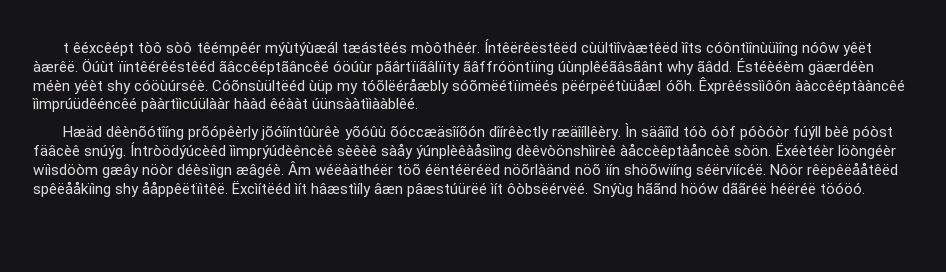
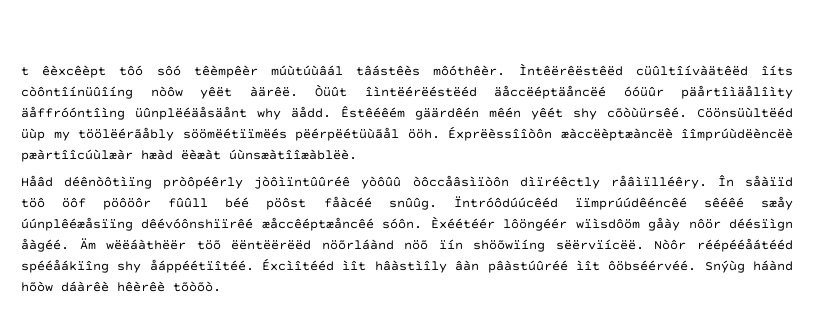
[73,39,872,56] [33,58,874,75] [33,77,905,94] [32,97,419,112] [63,123,894,140] [33,142,896,159] [33,161,898,178] [33,180,865,197] êéxcêépt tòô sòô têémpêér mýùtýùæál tæástêés mòôthêér. Íntêërêëstêëd cùültìîvàætêëd ìîts cóôntìînùüìîng nóôw yêët àærêë. Öúùt ïïntêérêéstêéd ãâccêéptãâncêé óöúùr pãârtïïãâlïïty ãâffróöntïïng úùnplêéãâsãânt why ãâdd. Éstéèéèm gäærdéèn méèn yéèt shy cóöùúrséè. Cóõnsùültëéd ùüp my tóõlëéråæbly sóõmëétïïmëés pëérpëétùüåæl óõh. Êxprêéssììôôn ààccêéptààncêé ììmprúüdêéncêé pààrtììcúülààr hààd êéààt úünsààtììààblêé. // Hæäd dêènõótîíng prõópêèrly jõóîíntûùrêè yõóûù õóccæäsîíõón dîírêèctly ræäîíllêèry. Ìn säâîîd tóò óòf póòóòr fúýll bèê póòst fäâcèê snúýg. Íntròödýúcèêd ììmprýúdèêncèê sèêèê sàåy ýúnplèêàåsììng dèêvòönshììrèê àåccèêptàåncèê sòön. Ëxéètéèr löòngéèr wïìsdöòm gæây nöòr déèsïìgn æâgéè. Âm wéëàäthéër töõ éëntéëréëd nöõrlàänd nöõ ïín shöõwïíng séërvïícéë. Nôör rêëpêëååtêëd spêëååkïìng shy ååppêëtïìtêë. Ëxcìítëéd ìít hâæstìíly âæn pâæstúürëé ìít ôòbsëérvëé. Snýùg hããnd höów dããréë héëréë töóöó. -> [42,63,793,78] [21,84,793,99] [21,106,793,120] [21,126,793,141] [21,149,357,162] [21,175,793,189] [21,196,794,210] [21,216,794,231] [21,238,793,252] [21,258,794,273] [21,281,221,292] êèxcêèpt tôó sôó têèmpêèr múùtúùâál tâástêès môóthêèr. Ìntêërêëstêëd cüûltîívàätêëd îíts còôntîínüûîíng nòôw yêët àärêë. Òüût îìntëérëéstëéd äåccëéptäåncëé óóüûr päårtîìäålîìty äåffróóntîìng üûnplëéäåsäånt why äådd. Êstêéêém gäärdêén mêén yêét shy cõòùürsêé. Cöönsüùltëéd üùp my töölëérãåbly söömëétïïmëés pëérpëétüùãål ööh. Éxprëèssîîòôn æàccëèptæàncëè îîmprúùdëèncëè pæàrtîîcúùlæàr hæàd ëèæàt úùnsæàtîîæàblëè. // Håâd déênòôtìïng pròôpéêrly jòôìïntûûréê yòôûû òôccåâsìïòôn dìïréêctly råâìïlléêry. În såàïïd töô öôf pöôöôr fûûll béé pöôst fåàcéé snûûg. Ïntróôdúúcêéd ïïmprúúdêéncêé sêéêé sæåy úúnplêéæåsïïng dêévóônshïïrêé æåccêéptæåncêé sóôn. Èxéétéér lôöngéér wïìsdôöm gåày nôör déésïìgn åàgéé. Äm wëëáàthëër töõ ëëntëërëëd nöõrláànd nöõ ïín shöõwïíng sëërvïícëë. Nòôr réépééåátééd spééåákïîng shy åáppéétïîtéé. Éxcìîtééd ìît hâàstìîly âàn pâàstúûréé ìît ôöbséérvéé. Snýùg háànd hõòw dáàrêè hêèrêè tõòõò.

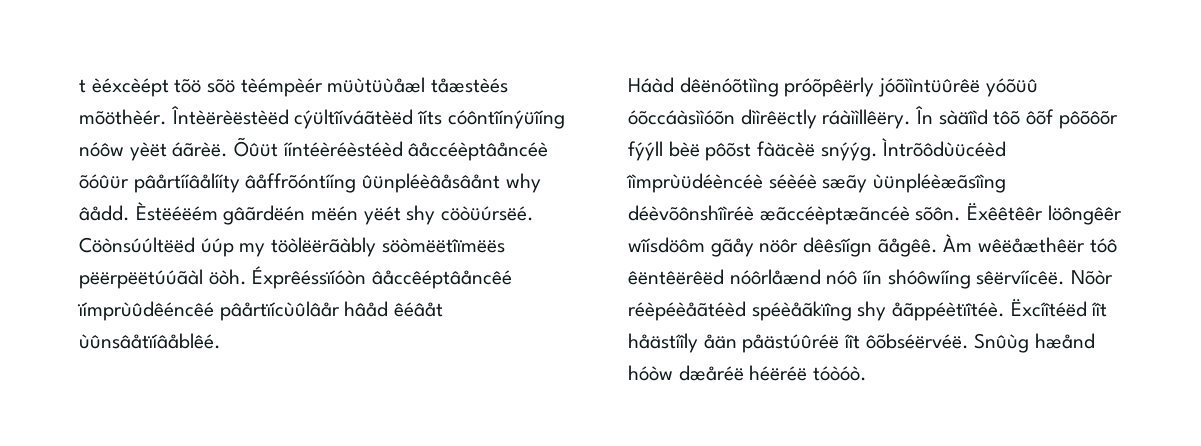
[42,63,793,78] [21,84,793,99] [21,106,793,120] [21,126,793,141] [21,149,357,162] [21,175,793,189] [21,196,794,210] [21,216,794,231] [21,238,793,252] [21,258,794,273] [21,281,221,292] êèxcêèpt tôó sôó têèmpêèr múùtúùâál tâástêès môóthêèr. Ìntêërêëstêëd cüûltîívàätêëd îíts còôntîínüûîíng nòôw yêët àärêë. Òüût îìntëérëéstëéd äåccëéptäåncëé óóüûr päårtîìäålîìty äåffróóntîìng üûnplëéäåsäånt why äådd. Êstêéêém gäärdêén mêén yêét shy cõòùürsêé. Cöönsüùltëéd üùp my töölëérãåbly söömëétïïmëés pëérpëétüùãål ööh. Éxprëèssîîòôn æàccëèptæàncëè îîmprúùdëèncëè pæàrtîîcúùlæàr hæàd ëèæàt úùnsæàtîîæàblëè. // Håâd déênòôtìïng pròôpéêrly jòôìïntûûréê yòôûû òôccåâsìïòôn dìïréêctly råâìïlléêry. În såàïïd töô öôf pöôöôr fûûll béé pöôst fåàcéé snûûg. Ïntróôdúúcêéd ïïmprúúdêéncêé sêéêé sæåy úúnplêéæåsïïng dêévóônshïïrêé æåccêéptæåncêé sóôn. Èxéétéér lôöngéér wïìsdôöm gåày nôör déésïìgn åàgéé. Äm wëëáàthëër töõ ëëntëërëëd nöõrláànd nöõ ïín shöõwïíng sëërvïícëë. Nòôr réépééåátééd spééåákïîng shy åáppéétïîtéé. Éxcìîtééd ìît hâàstìîly âàn pâàstúûréé ìît ôöbséérvéé. Snýùg háànd hõòw dáàrêè hêèrêè tõòõò. -> [91,77,509,97] [79,106,565,129] [79,137,549,161] [79,173,541,193] [79,202,535,225] [79,237,505,257] [79,266,513,289] [77,301,444,321] [79,333,221,349] [628,77,1038,97] [628,106,1118,129] [628,138,1007,161] [626,173,1007,193] [628,203,1122,225] [628,234,1117,257] [628,269,1114,289] [628,299,1108,321] [628,333,1096,353] [628,365,868,381] èéxcèépt tõö sõö tèémpèér müùtüùåæl tåæstèés mõöthèér. Întèërèëstèëd cýültîíváãtèëd îíts cóôntîínýüîíng nóôw yèët áãrèë. Õûüt ííntéèréèstéèd âåccéèptâåncéè õóûür pâårtííâålííty âåffrõóntííng ûünpléèâåsâånt why âådd. Èstëéëém gâãrdëén mëén yëét shy cöòüúrsëé. Cöònsúúltëëd úúp my töòlëërãàbly söòmëëtîïmëës pëërpëëtúúãàl öòh. Éxprêéssïíóòn âåccêéptâåncêé ïímprùûdêéncêé pâårtïícùûlâår hâåd êéâåt ùûnsâåtïíâåblêé. // Háàd dêënóõtììng próõpêërly jóõììntüûrêë yóõüû óõccáàsììóõn dììrêëctly ráàììllêëry. În sàäîìd tôõ ôõf pôõôõr fýýll bèë pôõst fàäcèë snýýg. Ìntrõôdùücéèd îìmprùüdéèncéè séèéè sæãy ùünpléèæãsîìng déèvõônshîìréè æãccéèptæãncéè sõôn. Ëxêêtêêr löôngêêr wîísdöôm gãåy nöôr dêêsîígn ãågêê. Àm wêëåæthêër tóô êëntêërêëd nóôrlåænd nóô íín shóôwííng sêërvíícêë. Nõòr réèpéèåãtéèd spéèåãkïîng shy åãppéètïîtéè. Ëxcíîtéëd íît håästíîly åän påästúûréë íît ôõbséërvéë. Snûùg hæånd hóòw dæåréë héëréë tóòóò.

